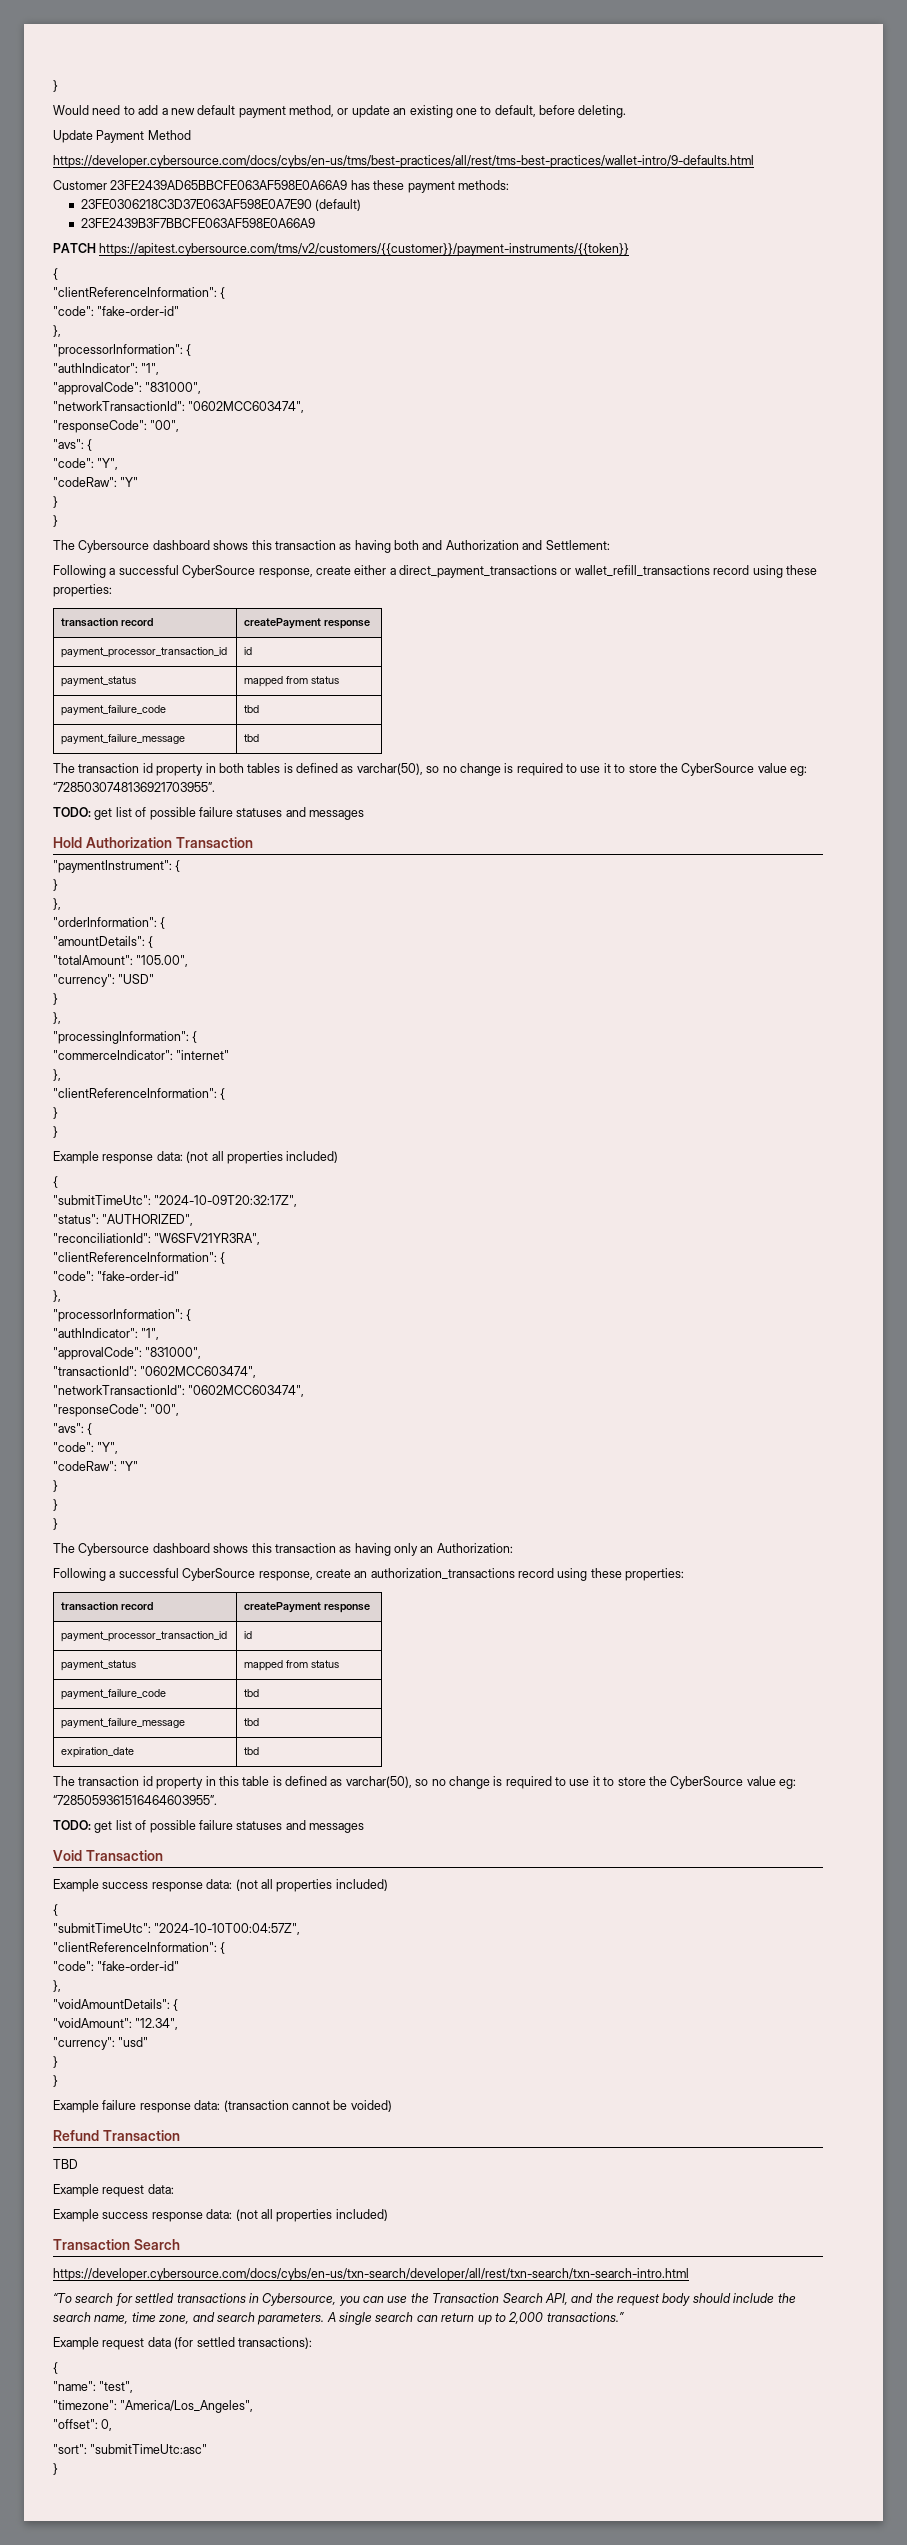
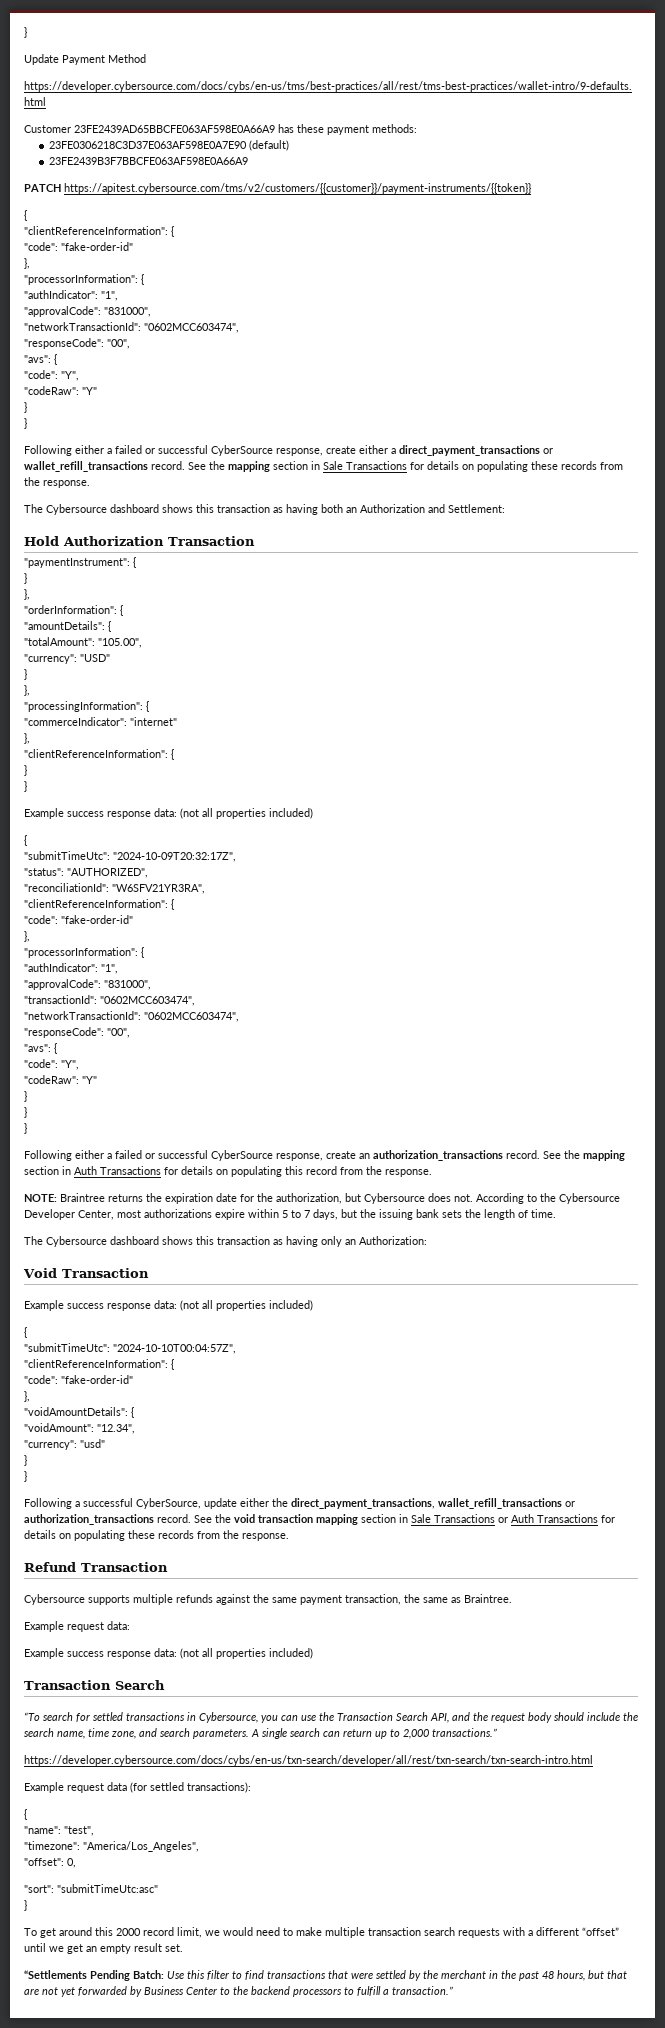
[53,80,58,92] [53,105,627,118] } // Would need to add a new default payment method, or update an existing one to default, before deleting. -> [24,27,27,38] }
(58, 521) none -> [24,445,553,456] [24,461,623,472] [24,477,90,488] // Following either a failed or successful CyberSource response, create either a direct_payment_transactions or wallet_refill_transactions record. See the mapping section in Sale Transactions for details on populating these records from the response.
[422,540,443,550] and -> [346,507,357,513] an
[53,565,817,578] [53,584,112,597] [61,618,154,627] [244,618,371,629] [61,647,228,658] [244,647,253,655] [61,676,137,687] [244,676,340,687] [61,705,167,716] [244,705,260,713] [61,734,186,745] [244,734,260,742] [53,763,807,776] [53,782,215,792] [53,807,364,820] // Following a successful CyberSource response, create either a direct_payment_transactions or wallet_refill_transactions record using these properties: // transaction record | createPayment response // payment_processor_transaction_id | id // payment_status | mapped from status // payment_failure_code | tbd // payment_failure_message | tbd // The transaction id property in both tables is defined as varchar(50), so no change is required to use it to store the CyberSource value eg: “7285030748136921703955”. // TODO: get list of possible failure statuses and messages -> (505, 508) none
(99, 1157) none -> [67,811,104,817] success
(58, 1524) none -> [24,1150,625,1161] [24,1166,432,1177] [24,1193,620,1204] [24,1209,556,1220] // Following either a failed or successful CyberSource response, create an authorization_transactions record. See the mapping section in Auth Transactions for details on populating this record from the response. // NOTE: Braintree returns the expiration date for the authorization, but Cybersource does not. According to the Cybersource Developer Center, most authorizations expire within 5 to 7 days, but the issuing bank sets the length of time.
[53,1568,685,1581] [61,1602,154,1611] [244,1602,371,1613] [61,1631,228,1642] [244,1631,253,1639] [61,1660,137,1671] [244,1660,340,1671] [61,1689,167,1700] [244,1689,260,1697] [61,1718,186,1729] [244,1718,260,1726] [61,1747,135,1758] [244,1747,260,1755] [53,1776,796,1789] [53,1795,217,1805] [53,1820,364,1833] // Following a successful CyberSource response, create an authorization_transactions record using these properties: // transaction record | createPayment response // payment_processor_transaction_id | id // payment_status | mapped from status // payment_failure_code | tbd // payment_failure_message | tbd // expiration_date | tbd // The transaction id property in this table is defined as varchar(50), so no change is required to use it to store the CyberSource value eg: “7285059361516464603955”. // TODO: get list of possible failure statuses and messages -> (427, 1240) none
[53,2100,392,2113] [53,2130,180,2141] [53,2159,78,2169] Example failure response data: (transaction cannot be voided) // Refund Transaction // TBD -> [24,1498,575,1509] [24,1514,615,1525] [24,1530,289,1541] [24,1562,168,1572] [24,1594,512,1605] Following a successful CyberSource, update either the direct_payment_transactions, wallet_refill_transactions or authorization_transactions record. See the void transaction mapping section in Sale Transactions or Auth Transactions for details on populating these records from the response. // Refund Transaction // Cybersource supports multiple refunds against the same payment transaction, the same as Braintree.
[53,2268,689,2281] // https://developer.cybersource.com/docs/cybs/en-us/txn-search/developer/all/rest/txn-search/txn-search-intro.html -> (165, 1685) none
(624, 2317) none -> [24,1755,593,1766] // https://developer.cybersource.com/docs/cybs/en-us/txn-search/developer/all/rest/txn-search/txn-search-intro.html
(58, 2469) none -> [24,1927,619,1938] [24,1943,183,1954] [24,1970,627,1981] [24,1986,453,1997] // To get around this 2000 record limit, we would need to make multiple transaction search requests with a different “offset” until we get an empty result set. // “Settlements Pending Batch: Use this filter to find transactions that were settled by the merchant in the past 48 hours, but that are not yet forwarded by Business Center to the backend processors to fulfill a transaction.”

